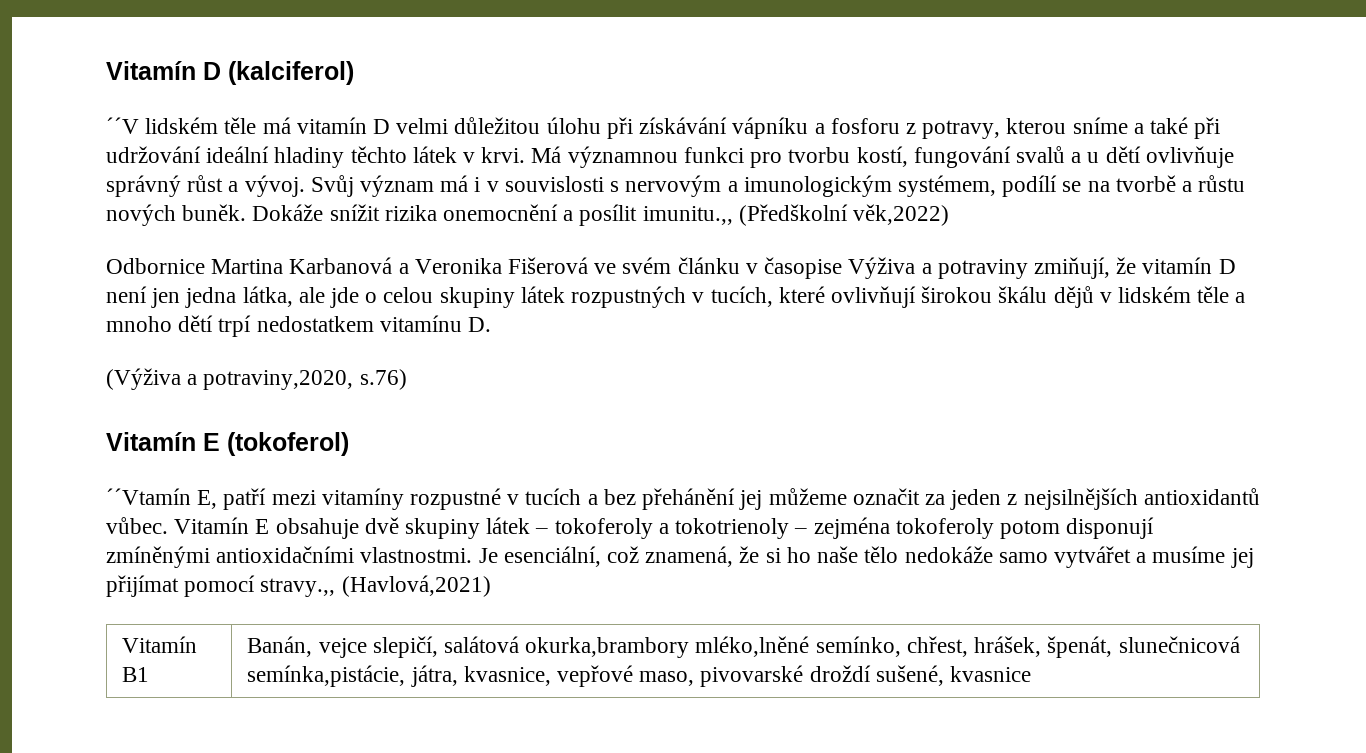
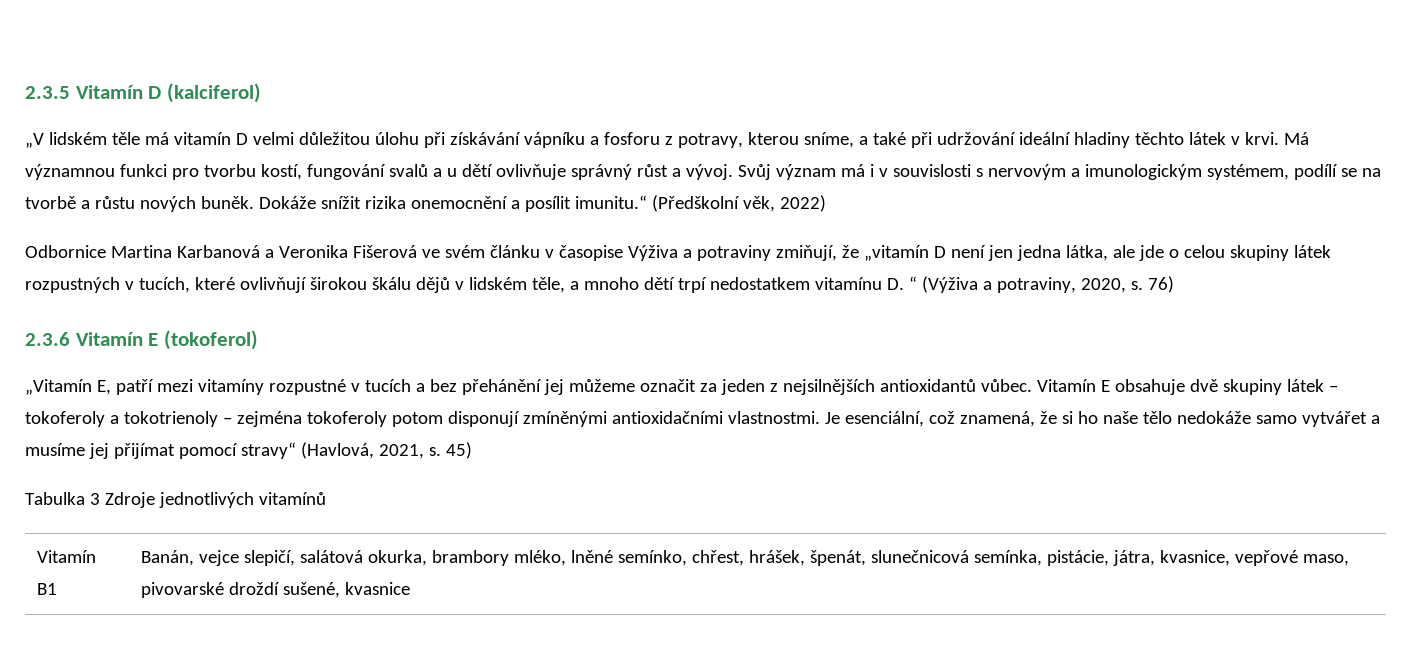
(106, 70) none -> [25,86,70,99] 2.3.5
[106,117,139,134] ´´V -> [25,133,44,148] „V
[1072,117,1128,134] sníme -> [803,132,854,148] sníme,
[642,204,950,226] imunitu.,, (Předškolní věk,2022) -> [574,195,826,212] imunitu.“ (Předškolní věk, 2022)
[1142,257,1213,274] vitamín -> [863,245,929,261] „vitamín
[1197,286,1230,303] těle -> [531,277,565,293] těle,
(492, 324) // -> [908,276,917,290] “
[203,369,407,390] potraviny,2020, s.76) // -> [996,276,1174,293] [25,332,70,346] potraviny, 2020, s. 76) // 2.3.6
[106,488,191,505] ´´Vtamín -> [25,379,92,395] „Vitamín
[260,575,491,597] stravy.,, (Havlová,2021) -> [240,442,472,459] [25,492,326,508] stravy“ (Havlová, 2021, s. 45) // Tabulka 3 Zdroje jednotlivých vitamínů
[525,636,810,658] okurka,brambory mléko,lněné -> [367,550,613,566] okurka, brambory mléko, lněné
[247,665,406,687] semínka,pistácie, -> [973,550,1109,566] semínka, pistácie,

